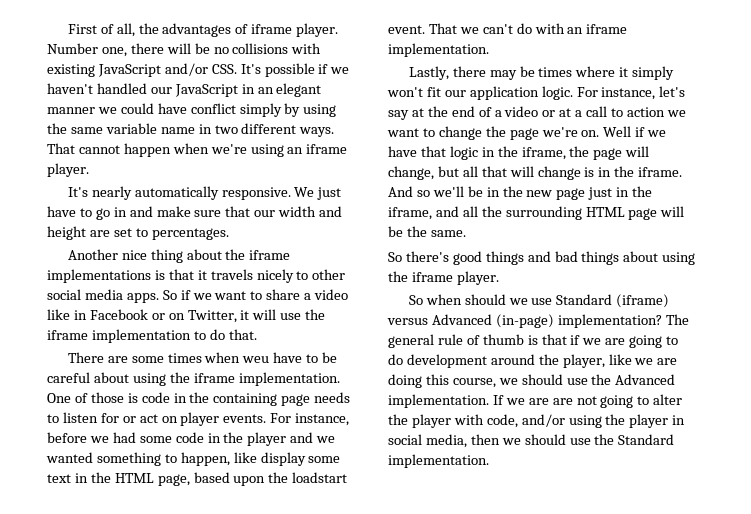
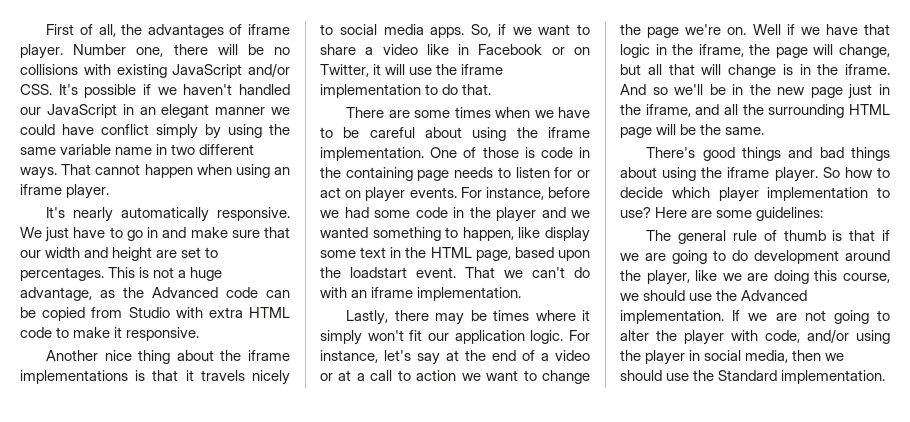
[210,144,247,154] we're -> (232, 169) none
(229, 234) none -> [108,267,223,281] [20,287,290,301] [20,307,290,321] [20,327,200,341] This is not a huge advantage, as the Advanced code can be copied from Studio with extra HTML code to make it responsive.
[312,269,346,280] other -> (333, 29) none
[162,290,177,300] So -> [471,24,491,37] So,
[242,356,270,363] weu -> [534,110,554,118] we
[388,251,449,262] So there's -> [646,147,696,158] There's
[408,294,670,308] [387,314,662,328] // So when should we use Standard (iframe) versus Advanced (in-page) implementation? -> [822,167,890,178] [620,187,890,202] [620,207,824,221] So how to decide which player implementation to use? Here are some guidelines: //
[552,398,573,405] are -> (797, 317) none

